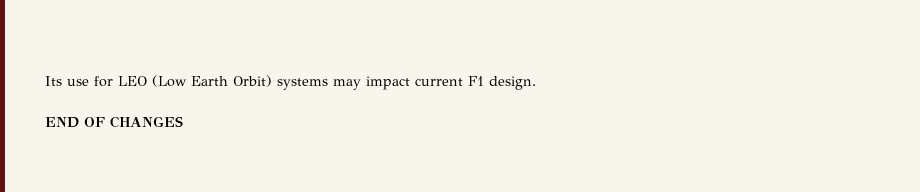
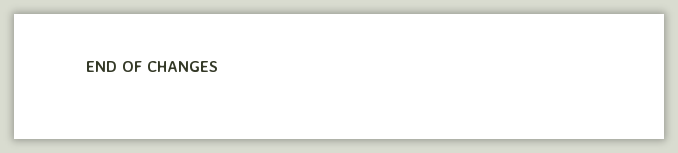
[45,75,536,90] Its use for LEO (Low Earth Orbit) systems may impact current F1 design. // -> (86, 66) none

